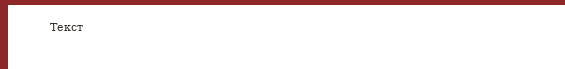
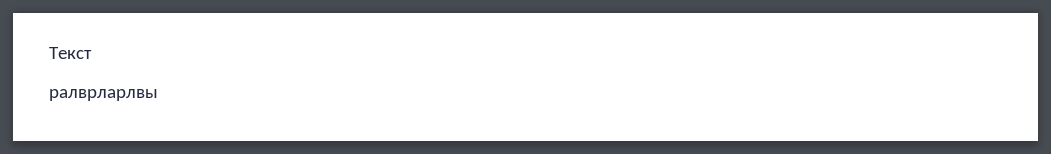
(83, 27) none -> [49,89,158,101] // ралврларлвы

